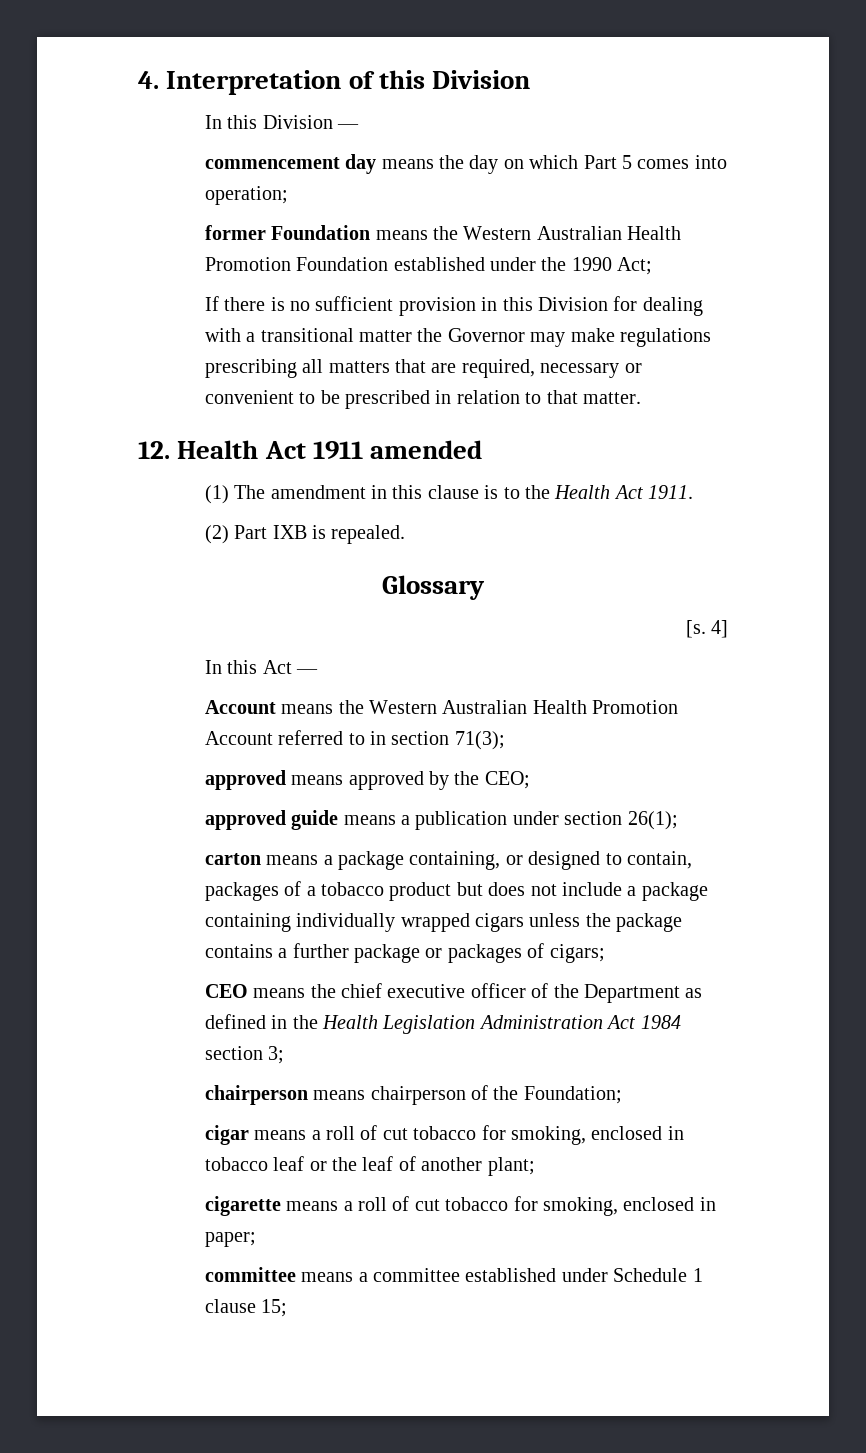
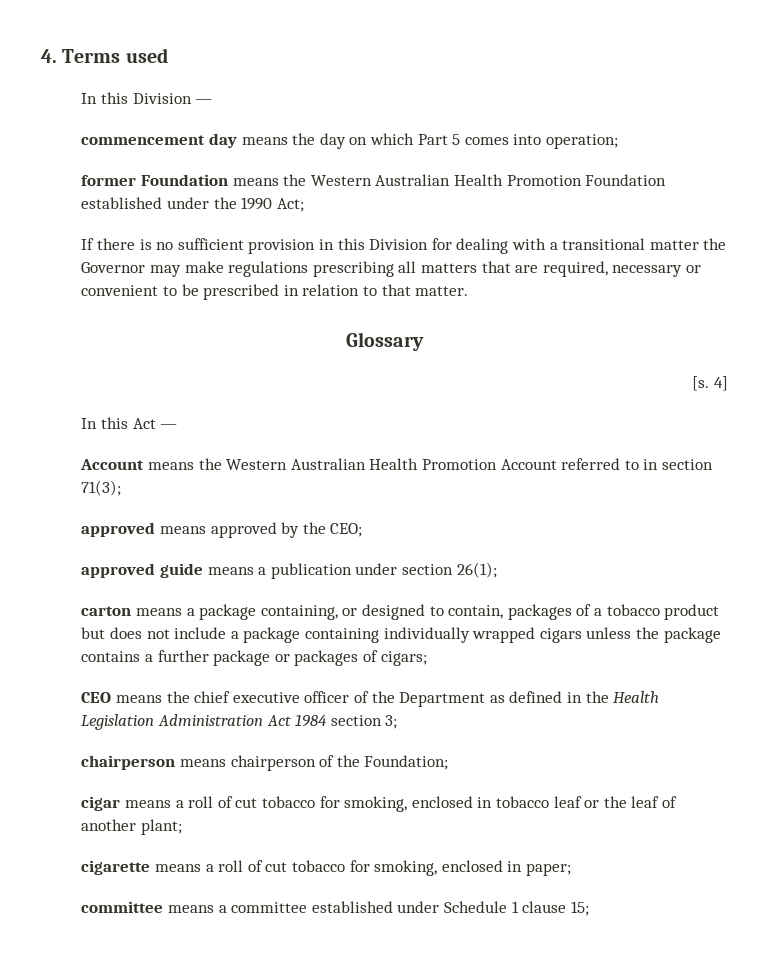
[166,70,531,95] Interpretation of this Division -> [62,48,168,63] Terms used
[138,440,483,459] [204,485,694,504] [204,525,406,544] // 12. Health Act 1911 amended // (1) The amendment in this clause is to the Health Act 1911. // (2) Part IXB is repealed. -> (469, 291) none

